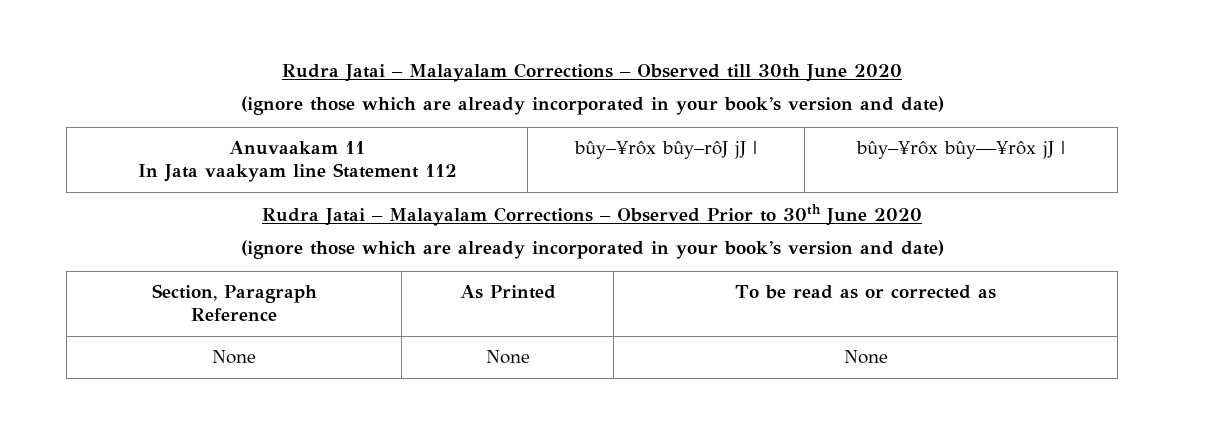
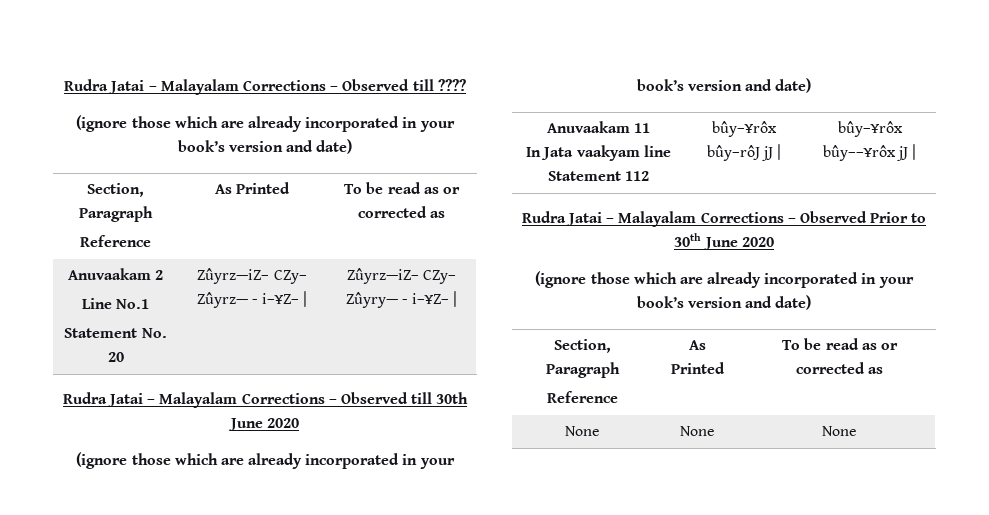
[282,63,751,82] Rudra Jatai – Malayalam Corrections – Observed till -> [64,79,466,95] [76,115,455,132] [177,139,353,154] [87,183,144,197] [79,206,153,222] [80,235,151,247] [214,182,291,194] [344,182,460,194] [357,206,446,218] [67,268,164,280] [81,298,150,309] [64,328,167,338] [107,352,124,362] [197,268,307,284] [196,291,308,308] [346,268,457,284] [345,291,458,308] [62,392,433,408] Rudra Jatai – Malayalam Corrections – Observed till ???? // (ignore those which are already incorporated in your book’s version and date) // Section, Paragraph // Reference | As Printed | To be read as or corrected as // Anuvaakam 2 // Line No.1 // Statement No. 20 | Zûyrz—iZ– CZy– Zûyrz— - i–¥Z– | | Zûyrz—iZ– CZy– Zûyry— - i–¥Z– | // Rudra Jatai – Malayalam Corrections – Observed till

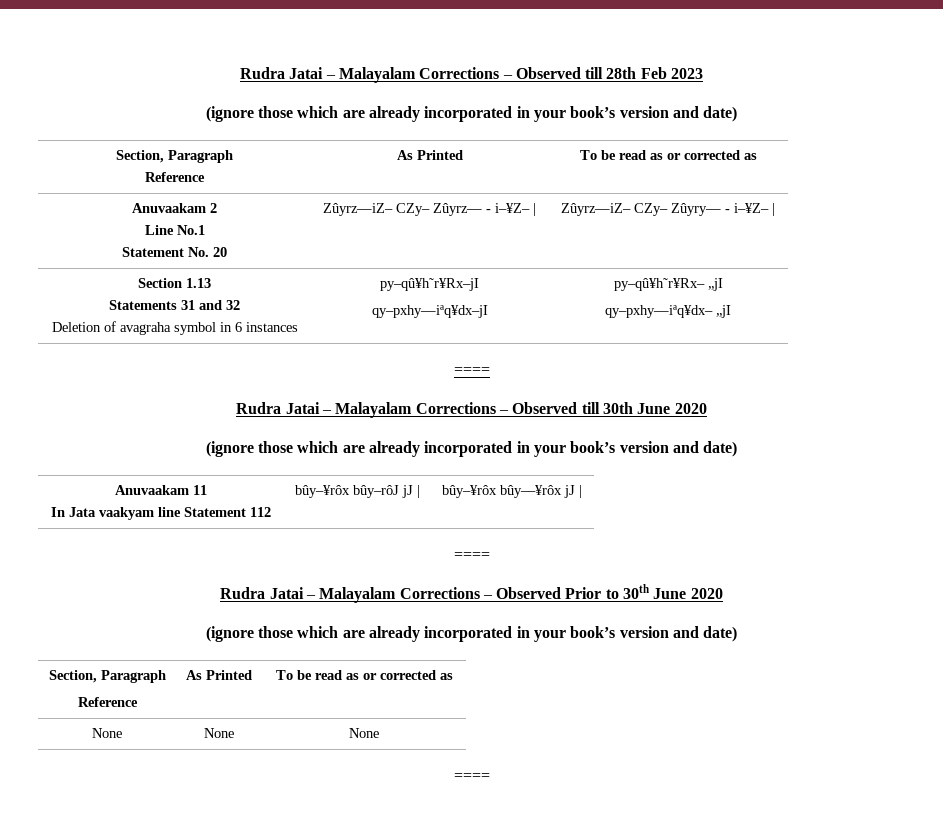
[64,79,466,95] Rudra Jatai – Malayalam Corrections – Observed till ???? -> [239,67,704,83] Rudra Jatai – Malayalam Corrections – Observed till 28th Feb 2023
(458, 299) none -> [138,278,211,288] [109,300,240,310] [51,321,298,335] [380,278,479,291] [371,305,488,318] [613,278,723,291] [605,305,731,318] [453,367,490,375] // Section 1.13 // Statements 31 and 32 // Deletion of avagraha symbol in 6 instances | py–qû¥h˜r¥Rx–jI // qy–pxhy—iªq¥dx–jI | py–qû¥h˜r¥Rx– „jI // qy–pxhy—iªq¥dx– „jI // ====
(917, 152) none -> [453,552,490,560] // ====
(857, 431) none -> [453,773,490,781] // ====

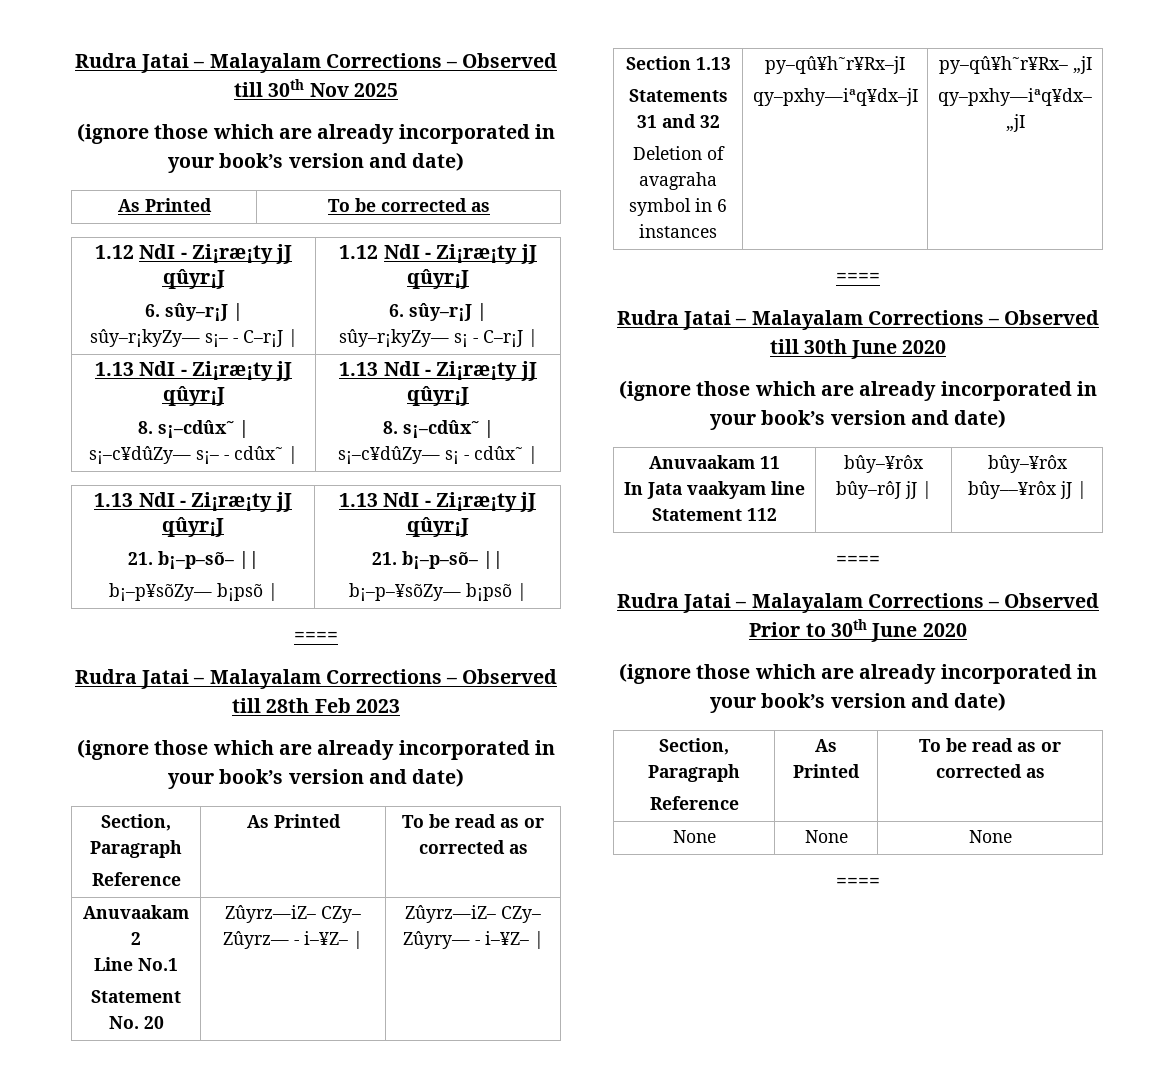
[239,67,604,83] Rudra Jatai – Malayalam Corrections – Observed till -> [74,53,558,73] [234,79,398,97] [77,123,555,144] [167,152,465,173] [117,198,212,212] [327,198,490,212] [94,244,293,264] [162,269,225,289] [144,303,243,321] [89,329,298,347] [339,244,537,264] [407,269,469,289] [389,303,487,321] [338,329,538,347] [94,361,293,381] [162,386,225,406] [138,420,249,438] [89,446,298,464] [339,361,537,381] [407,386,469,406] [382,420,494,438] [338,446,538,464] [94,492,292,512] [162,517,224,537] [127,551,259,569] [108,583,278,601] [338,492,537,512] [406,517,469,537] [372,551,503,569] [348,583,527,601] [294,631,338,642] [74,669,558,689] [232,698,262,713] Rudra Jatai – Malayalam Corrections – Observed till 30th Nov 2025 // (ignore those which are already incorporated in your book’s version and date) // As Printed | To be corrected as // 1.12 NdI - Zi¡ræ¡ty jJ qûyr¡J // 6. sûy–r¡J | // sûy–r¡kyZy— s¡– - C–r¡J | | 1.12 NdI - Zi¡ræ¡ty jJ qûyr¡J // 6. sûy–r¡J | // sûy–r¡kyZy— s¡ - C–r¡J | // 1.13 NdI - Zi¡ræ¡ty jJ qûyr¡J // 8. s¡–cdûx˜ | // s¡–c¥dûZy— s¡– - cdûx˜ | | 1.13 NdI - Zi¡ræ¡ty jJ qûyr¡J // 8. s¡–cdûx˜ | // s¡–c¥dûZy— s¡ - cdûx˜ | // 1.13 NdI - Zi¡ræ¡ty jJ qûyr¡J // 21. b¡–p–sõ– || // b¡–p¥sõZy— b¡psõ | | 1.13 NdI - Zi¡ræ¡ty jJ qûyr¡J // 21. b¡–p–sõ– || // b¡–p–¥sõZy— b¡psõ | // ==== // Rudra Jatai – Malayalam Corrections – Observed till

